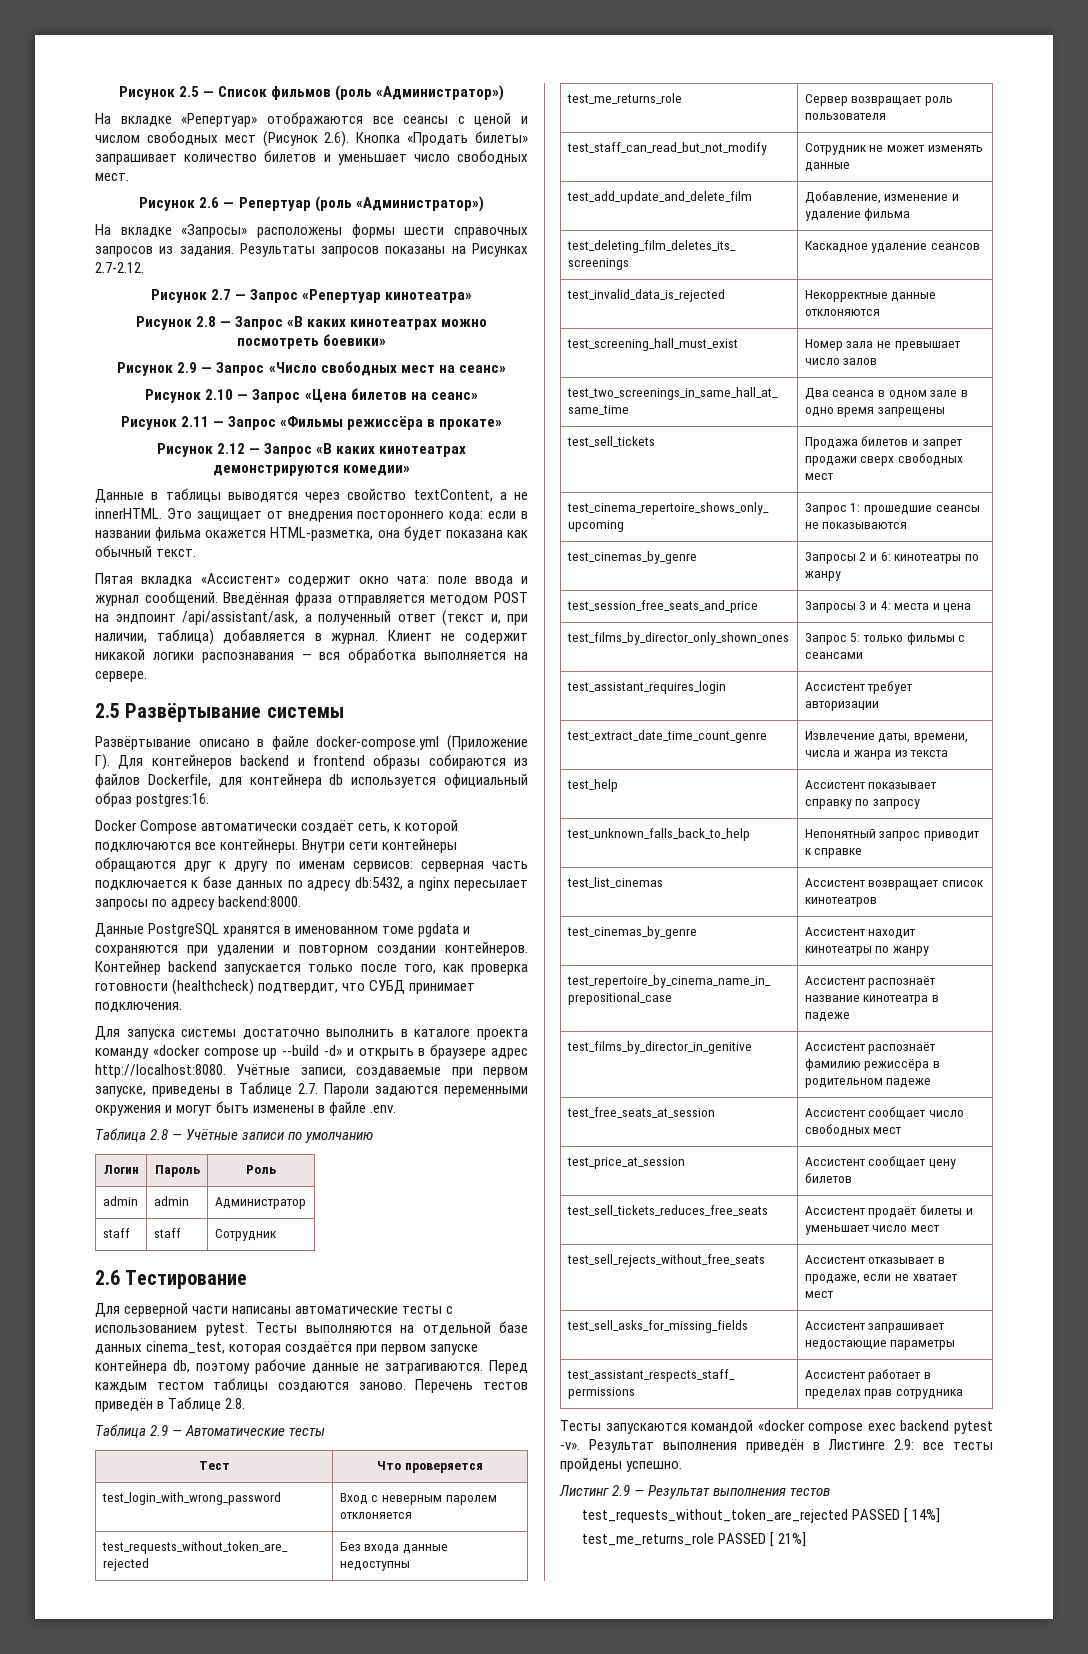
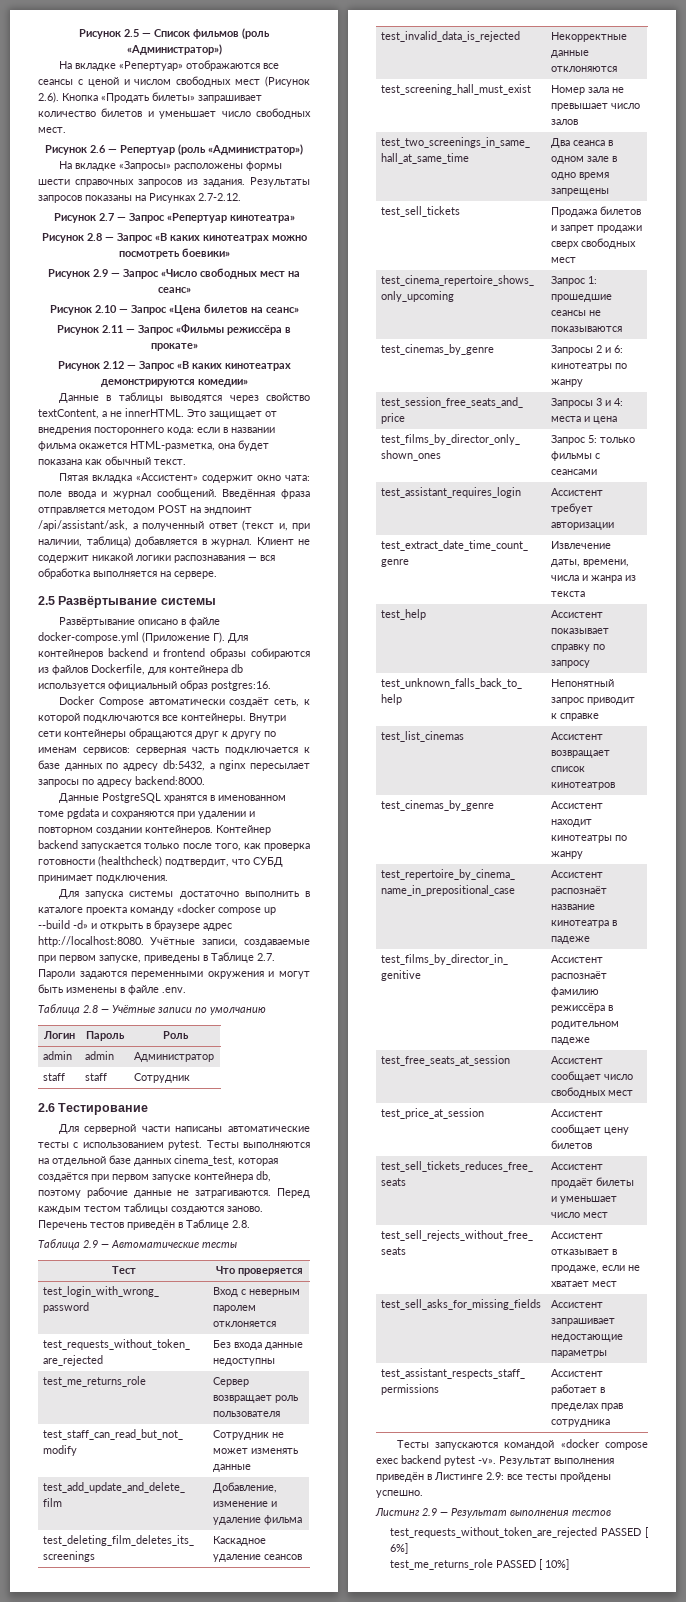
[911,1508,940,1523] 14%] -> [390,1543,409,1554] 6%]
[777,1532,806,1547] 21%] -> [545,1559,570,1570] 10%]

